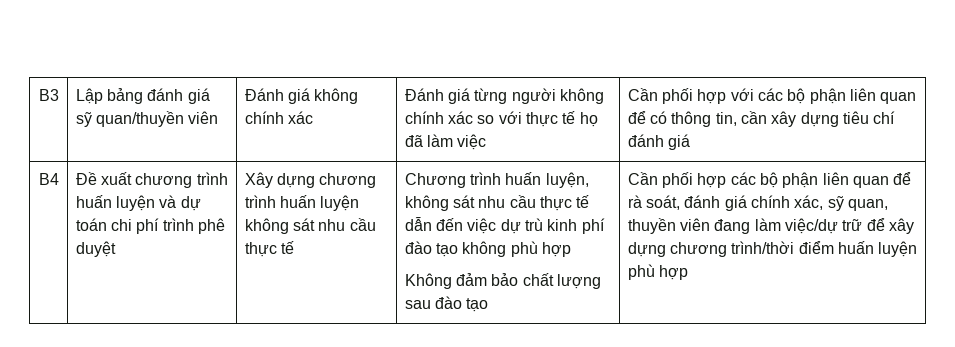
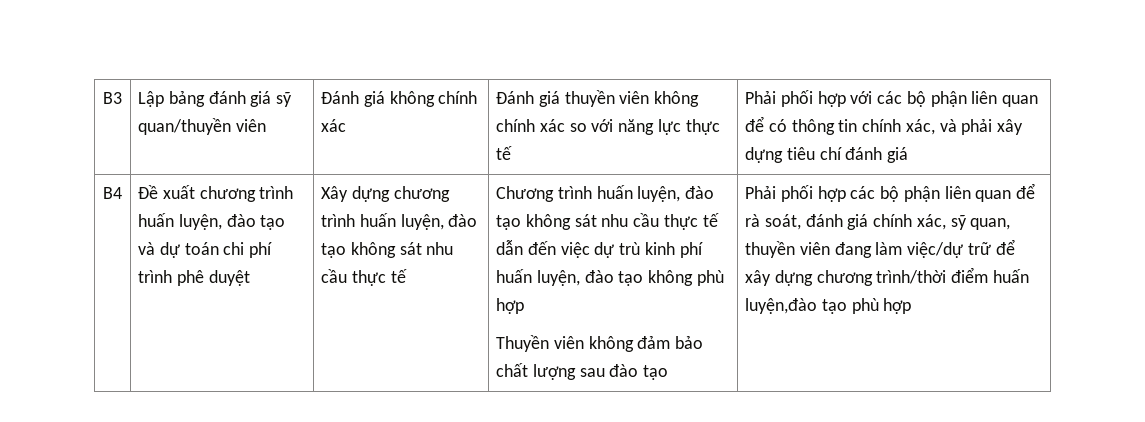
[474,88,556,104] từng người -> [564,90,650,107] thuyền viên
[525,111,598,127] [404,134,487,150] [627,88,658,101] thực tế họ đã làm việc | Cần -> [618,119,720,135] [496,146,513,160] [745,91,777,104] năng lực thực tế | Phải
[715,111,767,126] tin, cần -> [838,119,993,135] tin chính xác, và phải
[115,195,155,211] luyện -> [178,214,286,230] luyện, đào tạo
[320,195,360,211] luyện -> [400,214,478,230] [321,243,347,258] luyện, đào tạo
(589, 180) none -> [685,186,715,199] [496,215,522,230] đào tạo
(605, 226) none -> [496,269,580,286] huấn luyện,
[404,273,452,289] Không -> [496,335,634,352] Thuyền viên không
[627,172,658,185] Cần -> [745,186,777,199] Phải
[878,241,918,257] luyện -> [745,298,847,314] luyện,đào tạo

